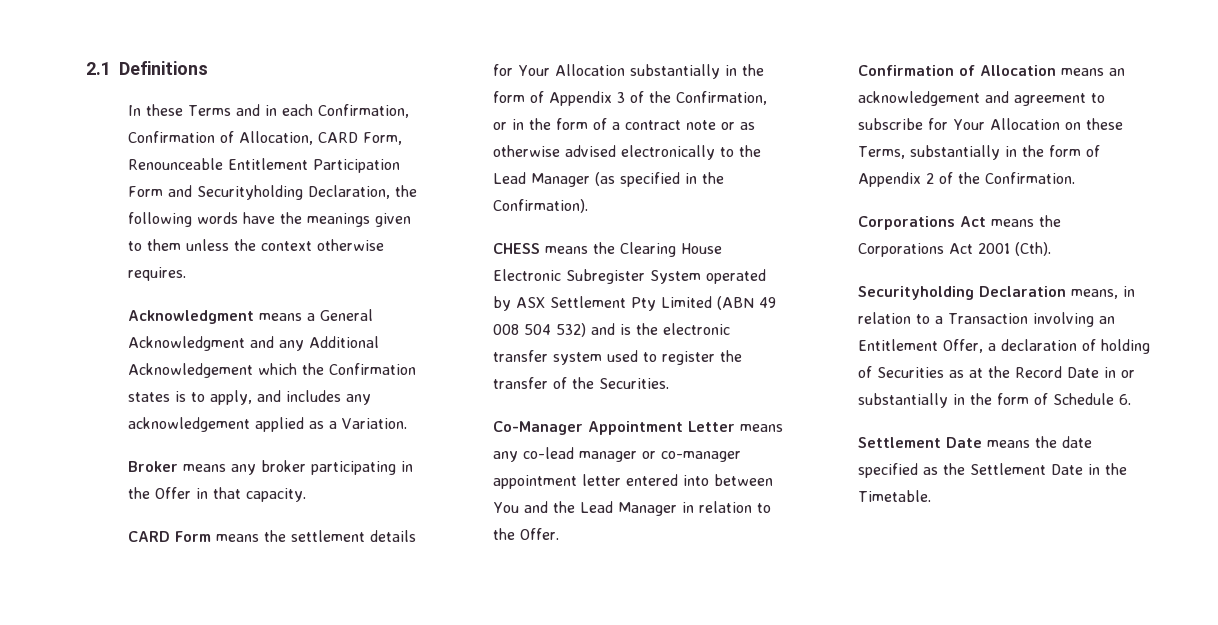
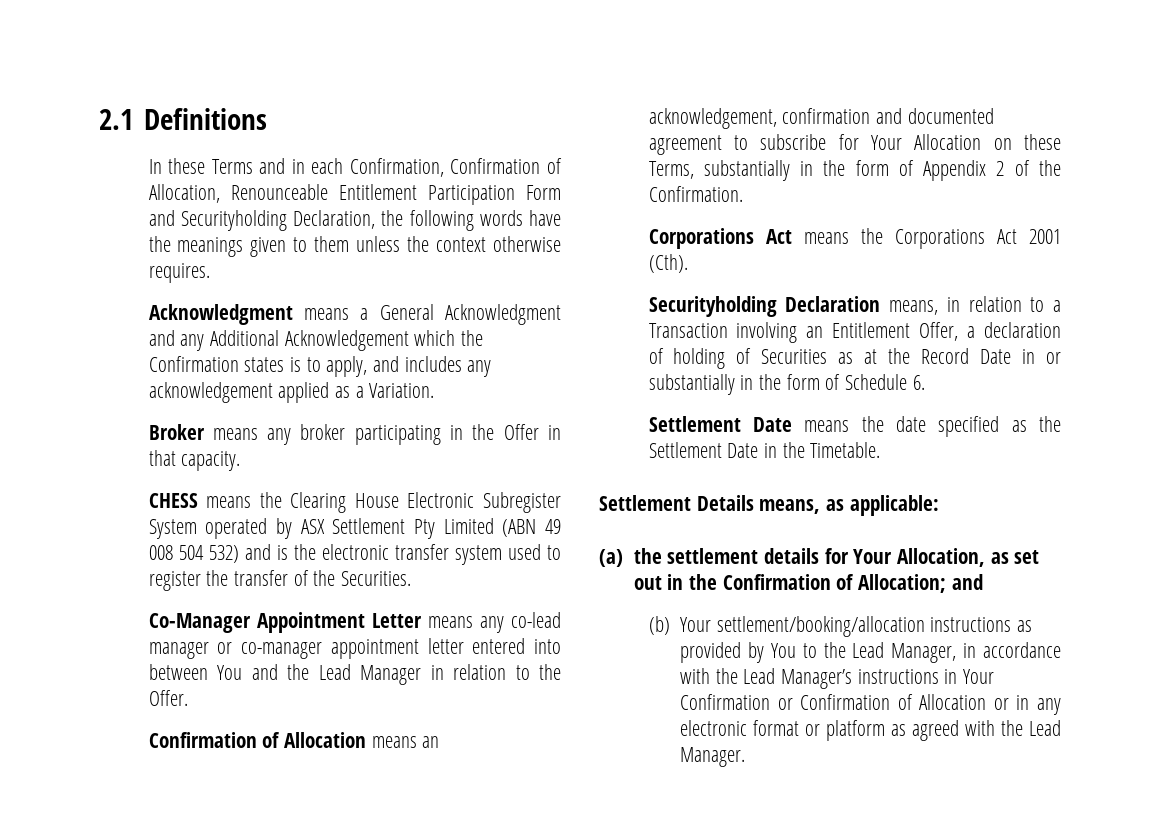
[318,132,403,145] CARD Form, -> (220, 193) none
[128,530,417,542] [493,64,765,79] [493,91,768,106] [493,118,756,130] [493,145,762,160] [493,172,725,187] [493,199,589,213] // CARD Form means the settlement details for Your Allocation substantially in the form of Appendix 3 of the Confirmation, or in the form of a contract note or as otherwise advised electronically to the Lead Manager (as specified in the Confirmation). -> (241, 461) none
[858,91,1010,106] acknowledgement and -> [648,108,994,129] acknowledgement, confirmation and documented
(932, 496) none -> [599,495,939,516] [599,548,1040,567] [633,574,983,593] [648,616,1033,637] [680,642,1061,663] [680,668,995,689] [680,694,1061,715] [680,720,1061,741] [680,747,746,767] // Settlement Details means, as applicable: // (a) the settlement details for Your Allocation, as set out in the Confirmation of Allocation; and // (b) Your settlement/booking/allocation instructions as provided by You to the Lead Manager, in accordance with the Lead Manager’s instructions in Your Confirmation or Confirmation of Allocation or in any electronic format or platform as agreed with the Lead Manager.

